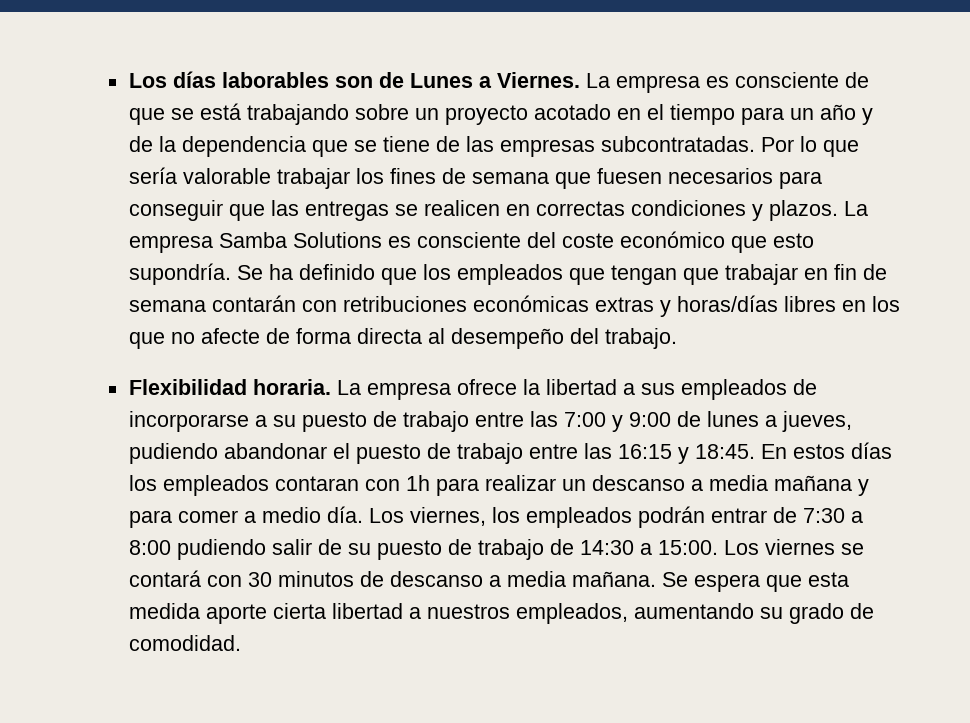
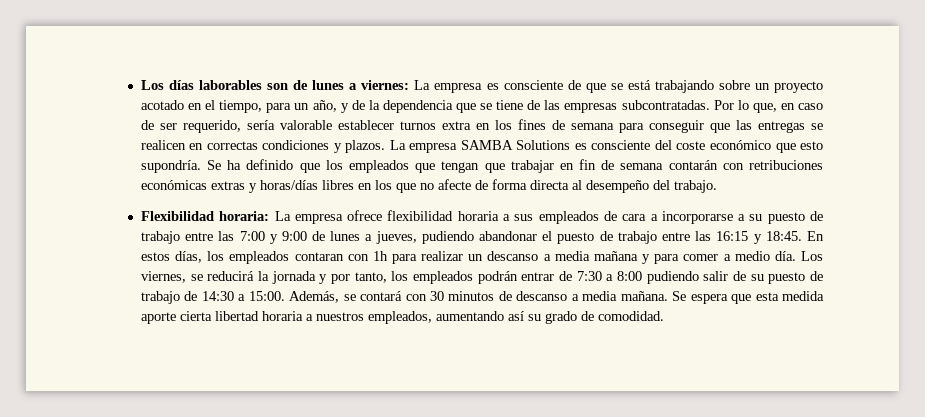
[409,72,580,88] Lunes a Viernes. -> [312,80,410,90] lunes a viernes:
[669,104,735,125] tiempo -> [219,100,263,113] tiempo,
[819,104,856,120] año -> [312,100,337,112] año,
[822,140,859,157] [128,167,350,189] que sería valorable trabajar -> [752,103,823,113] [140,120,490,133] que, en caso de ser requerido, sería valorable establecer turnos extra en
[554,168,773,189] que fuesen necesarios -> (614, 126) none
[218,232,287,248] Samba -> [460,140,513,150] SAMBA
[252,379,331,395] horaria. -> [219,211,270,221] horaria:
[522,379,617,395] la libertad -> [387,210,499,221] flexibilidad horaria
(817, 387) none -> [622,214,658,221] cara a
[850,442,892,459] días -> [175,251,203,263] días,
(486, 516) none -> [190,271,387,284] se reducirá la jornada y por tanto,
[723,539,835,555] Los viernes -> [289,291,340,303] Además,
(403, 611) none -> [261,311,303,321] horaria
(754, 611) none -> [507,311,524,321] así

